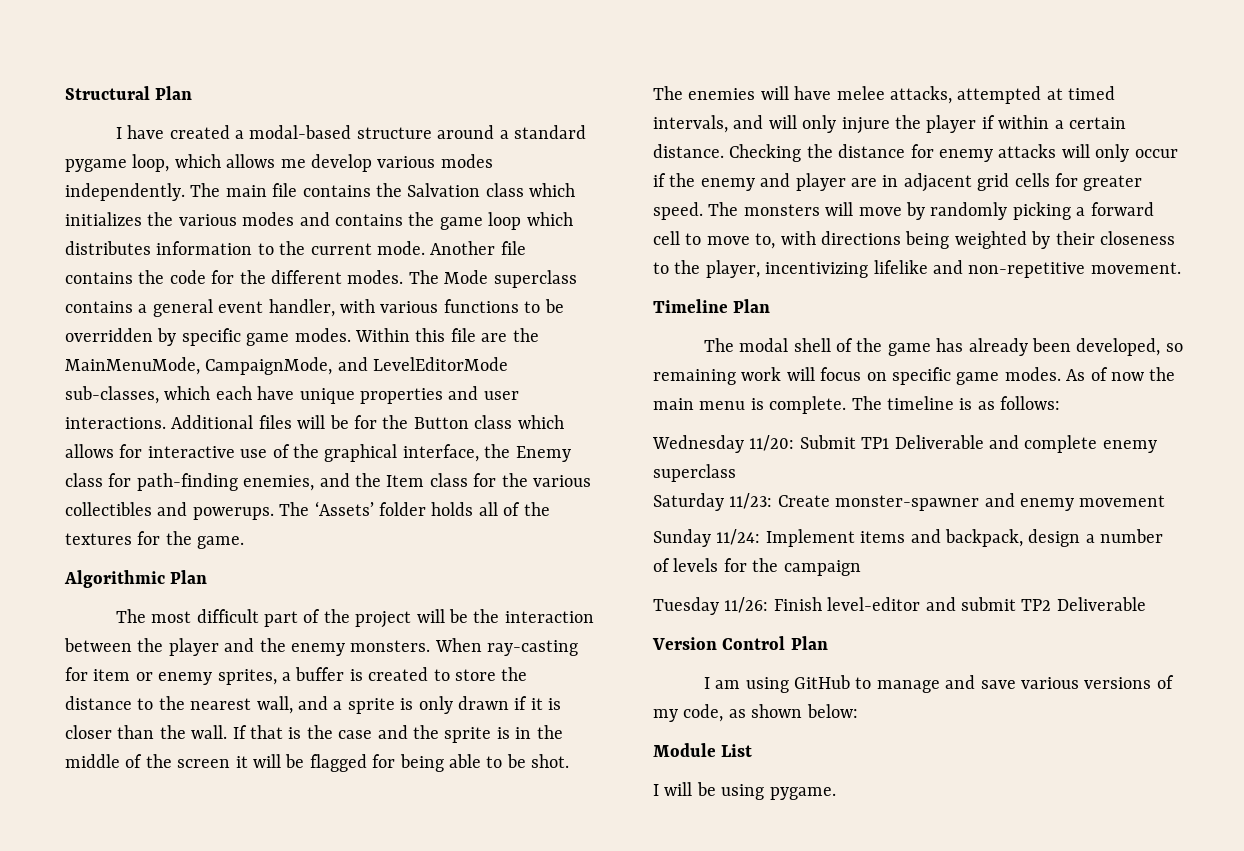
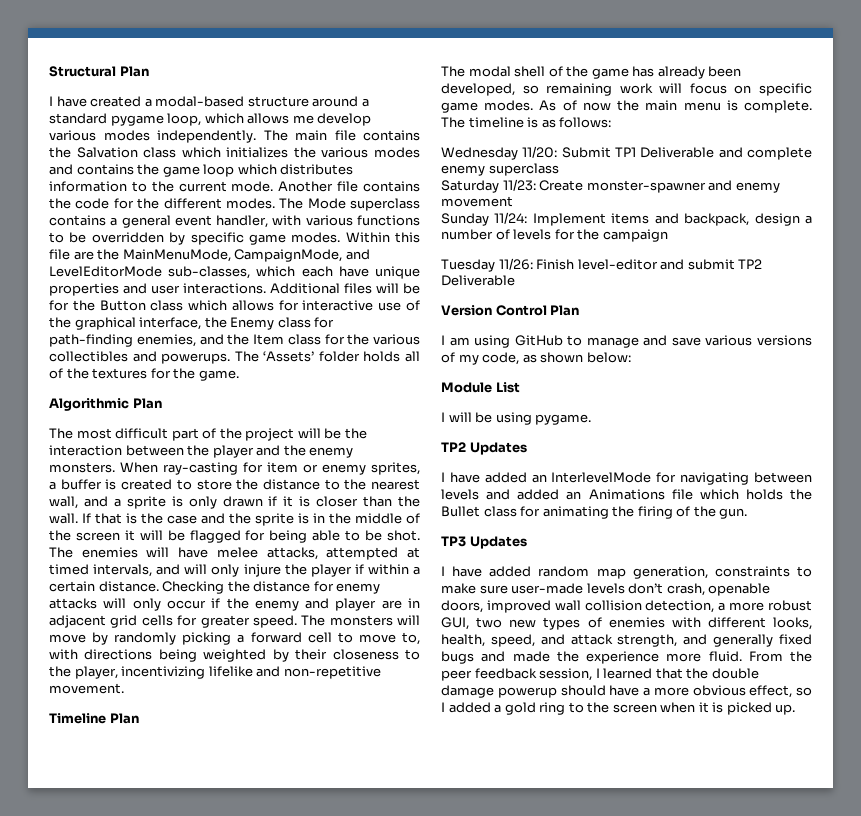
(836, 793) none -> [441,442,527,455] [441,472,812,485] [441,489,812,500] [441,506,748,519] [441,536,527,549] [441,566,812,579] [441,583,771,596] [441,600,812,613] [441,617,812,630] [441,634,812,647] [441,651,812,664] [441,668,759,681] [441,685,812,698] [441,702,796,715] // TP2 Updates // I have added an InterlevelMode for navigating between levels and added an Animations file which holds the Bullet class for animating the firing of the gun. // TP3 Updates // I have added random map generation, constraints to make sure user-made levels don’t crash, openable doors, improved wall collision detection, a more robust GUI, two new types of enemies with different looks, health, speed, and attack strength, and generally fixed bugs and made the experience more fluid. From the peer feedback session, I learned that the double damage powerup should have a more obvious effect, so I added a gold ring to the screen when it is picked up.

